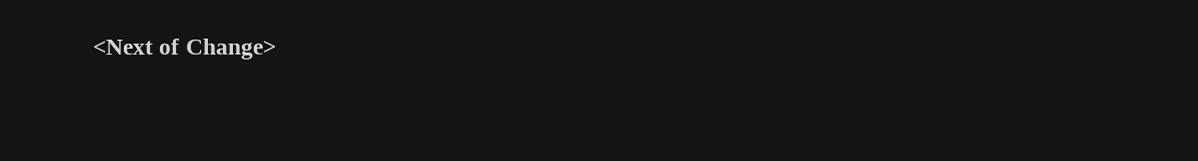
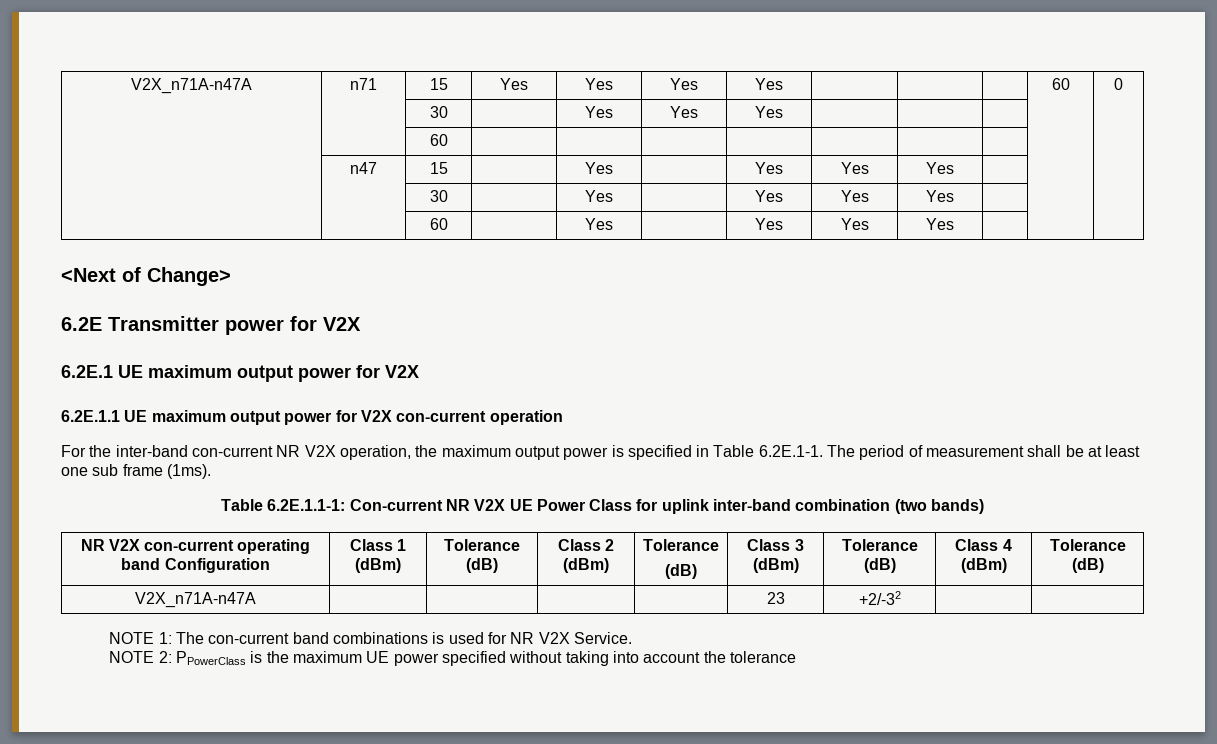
[92,38,276,60] <Next of Change> -> [131,78,252,94] [350,78,377,90] [429,78,448,90] [500,78,528,90] [585,78,613,90] [670,78,698,90] [755,78,783,90] [1051,78,1070,90] [1114,78,1123,90] [429,106,448,118] [585,106,613,118] [670,106,698,118] [755,106,783,118] [429,134,448,146] [350,162,377,174] [429,162,448,174] [585,162,613,174] [755,162,783,174] [840,162,869,174] [926,162,954,174] [429,190,448,202] [585,190,613,202] [755,190,783,202] [840,190,869,202] [926,190,954,202] [429,218,448,230] [585,218,613,230] [755,218,783,230] [840,218,869,230] [926,218,954,230] [61,267,231,286] [61,316,361,335] [61,365,419,382] [61,410,563,425] [61,445,1141,460] [61,464,211,479] [220,499,985,514] [80,539,311,554] [121,558,270,573] [349,539,407,551] [355,558,401,573] [444,539,520,551] [466,558,498,573] [557,539,615,551] [563,558,609,573] [643,539,719,551] [665,564,697,579] [747,539,804,551] [752,558,799,573] [841,539,918,551] [863,558,896,573] [955,539,1012,551] [960,558,1007,573] [1049,539,1126,551] [1071,558,1104,573] [135,592,256,608] [766,592,785,604] [858,591,901,605] [109,632,632,644] [109,651,796,666] V2X_n71A-n47A | n71 | 15 | Yes | Yes | Yes | Yes | | | | 60 | 0 // | | 30 | | Yes | Yes | Yes | | | | | // | | 60 | | | | | | | | | // | n47 | 15 | | Yes | | Yes | Yes | Yes | | | // | | 30 | | Yes | | Yes | Yes | Yes | | | // | | 60 | | Yes | | Yes | Yes | Yes | | | // <Next of Change> // 6.2E Transmitter power for V2X // 6.2E.1 UE maximum output power for V2X // 6.2E.1.1 UE maximum output power for V2X con-current operation // For the inter-band con-current NR V2X operation, the maximum output power is specified in Table 6.2E.1-1. The period of measurement shall be at least one sub frame (1ms). // Table 6.2E.1.1-1: Con-current NR V2X UE Power Class for uplink inter-band combination (two bands) // NR V2X con-current operating band Configuration | Class 1 (dBm) | Tolerance (dB) | Class 2 (dBm) | Tolerance // (dB) | Class 3 (dBm) | Tolerance (dB) | Class 4 (dBm) | Tolerance (dB) // V2X_n71A-n47A | | | | | 23 | +2/-32 | | // NOTE 1: The con-current band combinations is used for NR V2X Service. // NOTE 2: PPowerClass is the maximum UE power specified without taking into account the tolerance

